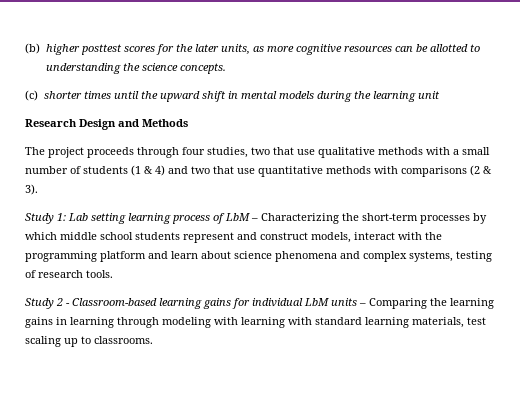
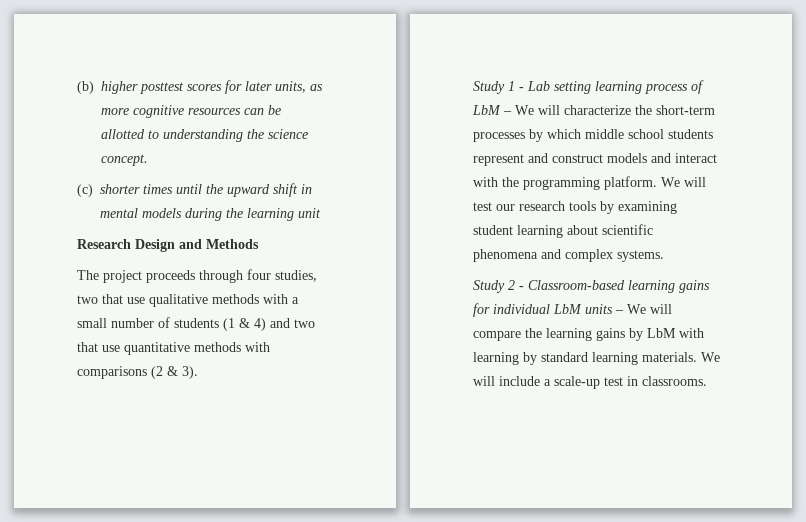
[175,44,193,52] the -> (242, 87) none
[179,63,226,74] concepts. -> [101,154,148,166] concept.
[57,213,66,221] 1: -> [508,81,524,91] 1 -
[261,213,339,224] Characterizing -> [515,105,631,115] We will characterize
[311,232,351,243] models, -> [607,153,671,163] models and
[100,251,492,262] [25,270,113,278] platform and learn about science phenomena and complex systems, testing of research tools. -> [604,176,706,190] [473,201,677,214] [473,224,653,238] [473,249,664,262] platform. We will test our research tools by examining student learning about scientific phenomena and complex systems.
[369,298,494,309] [25,317,211,328] Comparing the learning gains in learning through modeling -> [627,304,672,314] [473,328,676,341] We will compare the learning gains by LbM
[288,317,312,325] with -> [523,352,537,365] by
[412,317,486,328] [25,336,91,347] materials, test scaling up to -> [642,352,720,362] [473,376,638,389] materials. We will include a scale-up test in

